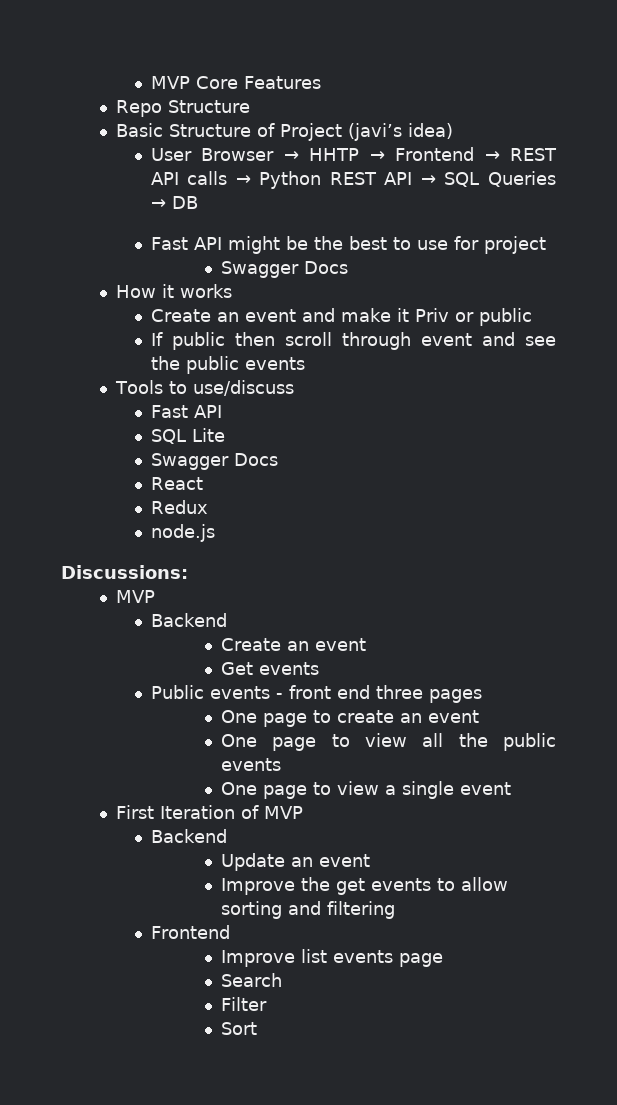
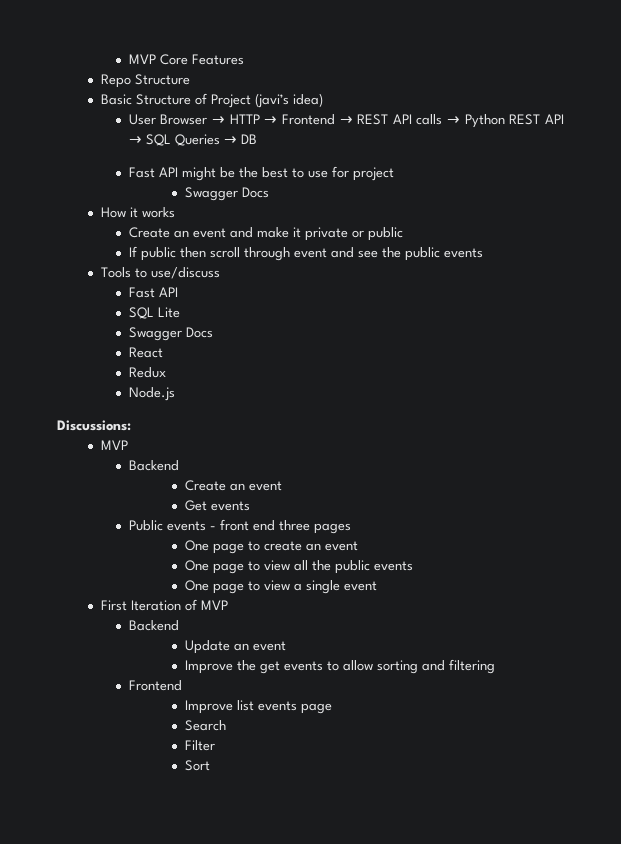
[309,148,360,161] HHTP -> [229,114,260,124] HTTP
[414,308,449,322] Priv -> [304,227,348,241] private
[150,524,215,542] node.js -> [128,387,175,401] Node.js

